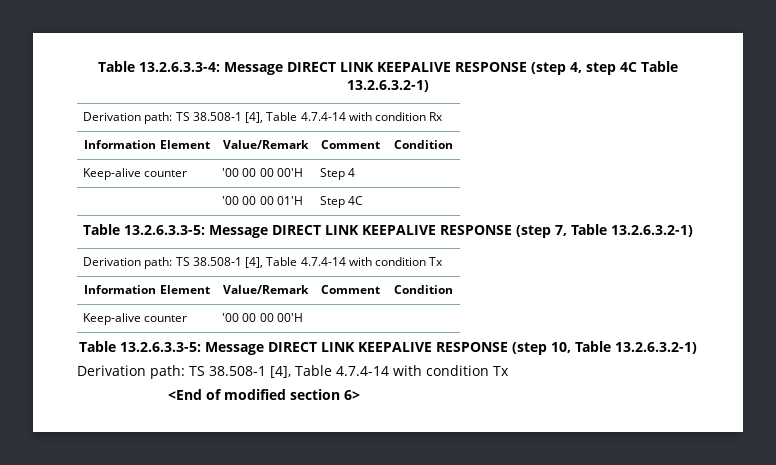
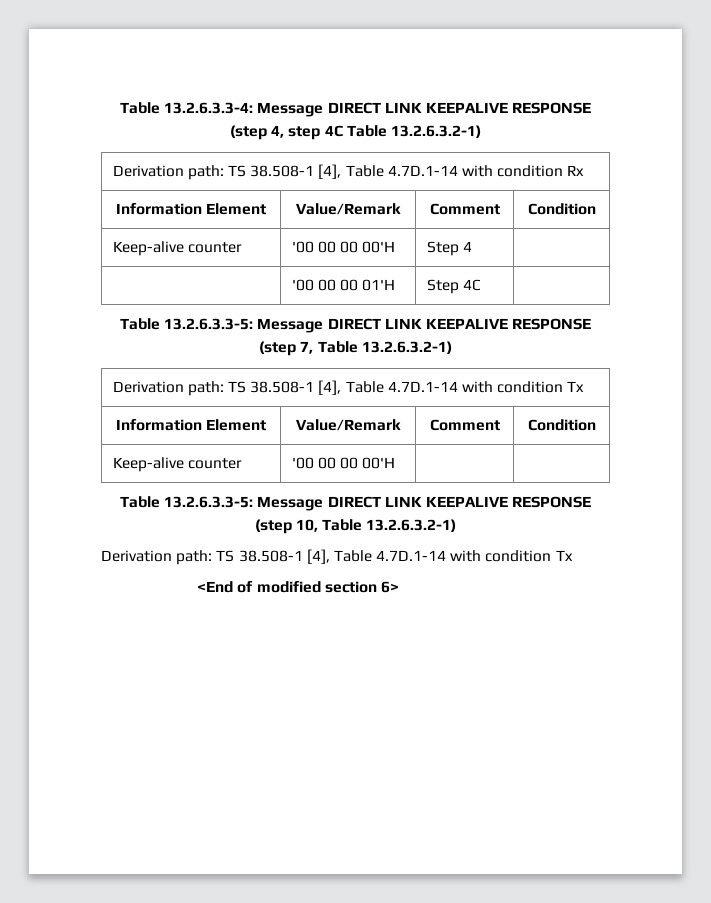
[300,112,346,121] 4.7.4-14 -> [387,165,458,176] 4.7D.1-14
[300,257,346,266] 4.7.4-14 -> [387,381,458,392] 4.7D.1-14
[335,366,389,376] 4.7.4-14 -> [376,550,447,561] 4.7D.1-14

